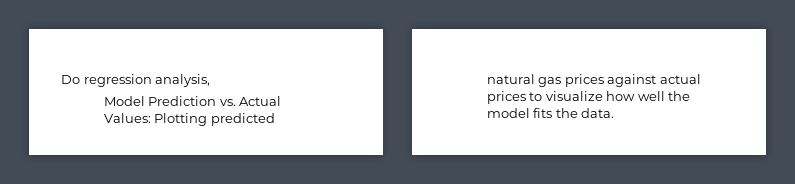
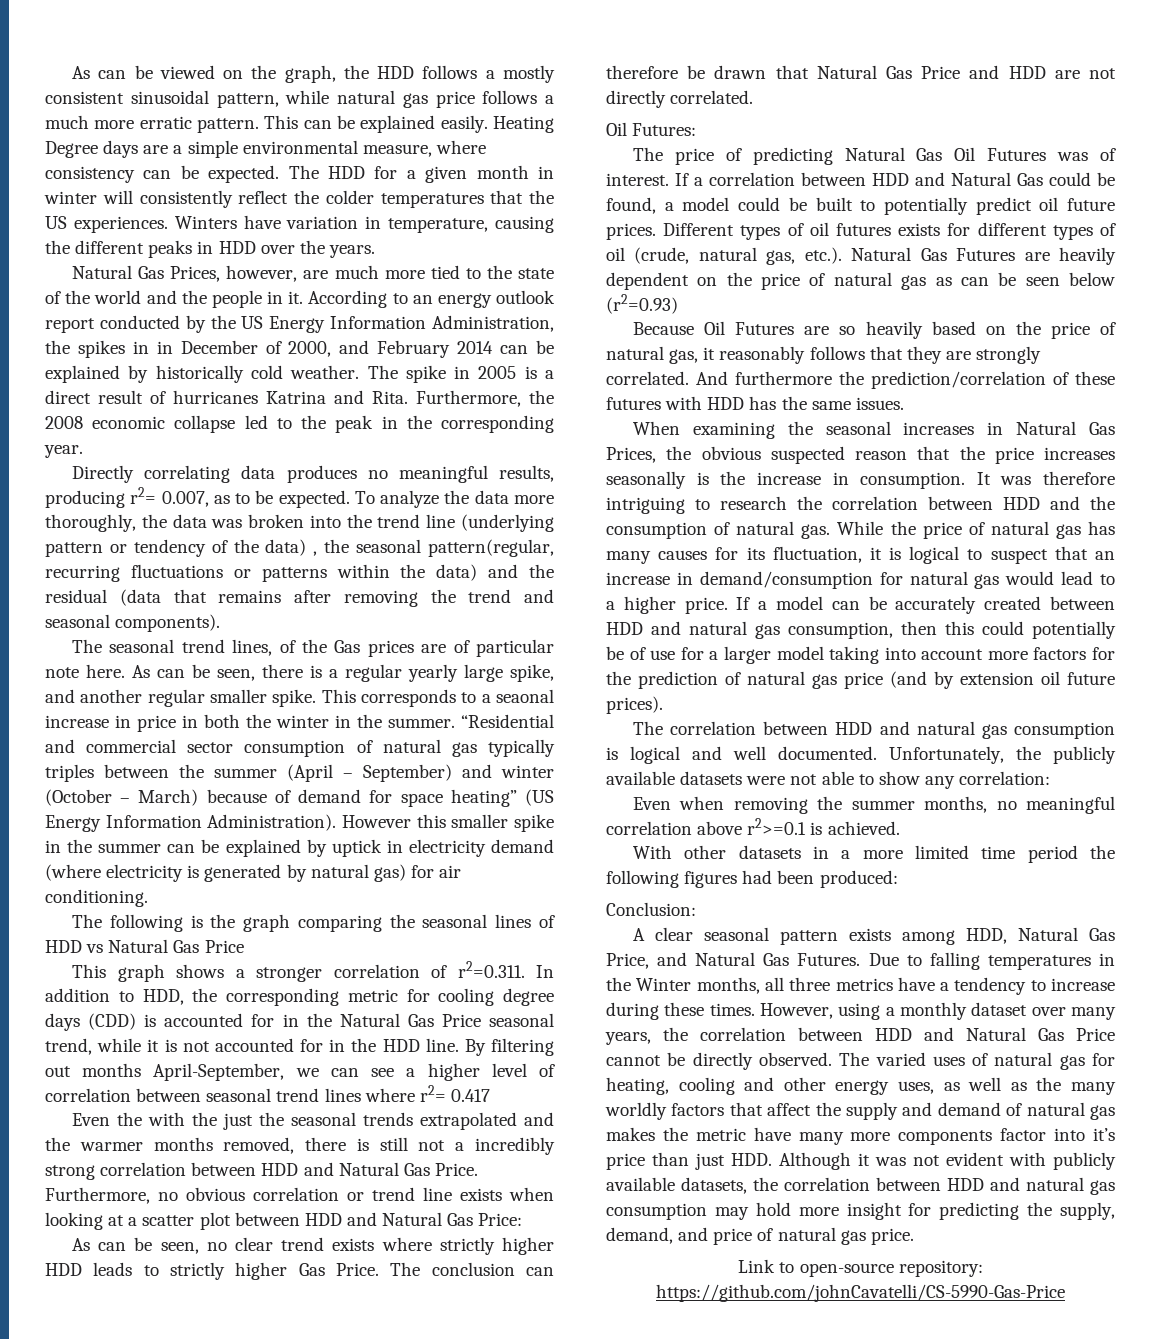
[61,74,211,87] [103,96,282,106] [103,113,275,126] [486,74,701,87] [486,91,691,104] [486,108,615,118] Do regression analysis, // Model Prediction vs. Actual Values: Plotting predicted natural gas prices against actual prices to visualize how well the model fits the data. -> [72,65,555,83] [45,90,554,108] [45,115,554,133] [45,140,486,158] [45,165,554,183] [44,190,554,208] [45,215,555,233] [45,240,375,258] [72,265,554,282] [45,290,555,308] [45,315,555,333] [45,340,555,358] [45,365,555,383] [45,390,554,407] [45,415,554,433] [44,445,83,458] [72,465,554,483] [45,487,554,508] [45,514,554,532] [45,539,555,557] [45,564,554,582] [45,589,554,607] [45,614,221,632] [72,639,554,657] [45,664,554,682] [45,689,554,707] [45,714,554,732] [45,739,556,757] [45,764,554,782] [45,789,554,807] [45,814,555,832] [45,839,555,857] [45,864,462,882] [45,889,148,907] [72,914,555,932] [45,939,244,953] [72,961,554,982] [45,988,554,1006] [45,1013,554,1031] [45,1038,555,1056] [45,1063,555,1081] [45,1085,490,1102] [72,1112,554,1130] [45,1137,555,1155] [45,1162,478,1180] [45,1187,554,1204] [45,1212,523,1230] [72,1237,554,1255] [45,1262,554,1280] [606,65,1116,79] [606,90,754,108] [606,122,697,136] [633,147,1116,165] [606,172,1115,186] [606,197,1115,215] [606,222,1116,240] [606,247,1116,265] [606,272,1115,290] [606,294,678,314] [633,321,1116,339] [606,346,1042,364] [606,371,1115,389] [606,396,904,410] [633,421,1115,439] [606,446,1115,464] [606,471,1115,489] [606,496,1115,514] [606,521,1115,539] [606,546,1115,564] [606,571,1115,589] [606,596,1115,614] [606,621,1116,639] [606,646,1115,664] [606,671,1115,689] [606,696,663,714] [633,721,1115,739] [606,746,1116,764] [606,771,1051,789] [633,796,1115,814] [606,818,900,835] [633,845,1115,863] [606,870,898,888] [606,902,696,916] [633,927,1115,945] [606,952,1115,970] [606,977,1115,995] [606,1002,1116,1020] [605,1027,1115,1045] [606,1052,1115,1070] [606,1077,1116,1095] [605,1102,1115,1120] [606,1127,1115,1145] [606,1152,1116,1170] [606,1177,1115,1195] [606,1202,1115,1220] [606,1227,914,1245] [738,1259,983,1277] [656,1284,1065,1302] As can be viewed on the graph, the HDD follows a mostly consistent sinusoidal pattern, while natural gas price follows a much more erratic pattern. This can be explained easily. Heating Degree days are a simple environmental measure, where consistency can be expected. The HDD for a given month in winter will consistently reflect the colder temperatures that the US experiences. Winters have variation in temperature, causing the different peaks in HDD over the years. // Natural Gas Prices, however, are much more tied to the state of the world and the people in it. According to an energy outlook report conducted by the US Energy Information Administration, the spikes in in December of 2000, and February 2014 can be explained by historically cold weather. The spike in 2005 is a direct result of hurricanes Katrina and Rita. Furthermore, the 2008 economic collapse led to the peak in the corresponding year. // Directly correlating data produces no meaningful results, producing r2= 0.007, as to be expected. To analyze the data more thoroughly, the data was broken into the trend line (underlying pattern or tendency of the data) , the seasonal pattern(regular, recurring fluctuations or patterns within the data) and the residual (data that remains after removing the trend and seasonal components). // The seasonal trend lines, of the Gas prices are of particular note here. As can be seen, there is a regular yearly large spike, and another regular smaller spike. This corresponds to a seaonal increase in price in both the winter in the summer. “Residential and commercial sector consumption of natural gas typically triples between the summer (April – September) and winter (October – March) because of demand for space heating” (US Energy Information Administration). However this smaller spike in the summer can be explained by uptick in electricity demand (where electricity is generated by natural gas) for air conditioning. // The following is the graph comparing the seasonal lines of HDD vs Natural Gas Price // This graph shows a stronger correlation of r2=0.311. In addition to HDD, the corresponding metric for cooling degree days (CDD) is accounted for in the Natural Gas Price seasonal trend, while it is not accounted for in the HDD line. By filtering out months April-September, we can see a higher level of correlation between seasonal trend lines where r2= 0.417 // Even the with the just the seasonal trends extrapolated and the warmer months removed, there is still not a incredibly strong correlation between HDD and Natural Gas Price. Furthermore, no obvious correlation or trend line exists when looking at a scatter plot between HDD and Natural Gas Price: // As can be seen, no clear trend exists where strictly higher HDD leads to strictly higher Gas Price. The conclusion can therefore be drawn that Natural Gas Price and HDD are not directly correlated. // Oil Futures: // The price of predicting Natural Gas Oil Futures was of interest. If a correlation between HDD and Natural Gas could be found, a model could be built to potentially predict oil future prices. Different types of oil futures exists for different types of oil (crude, natural gas, etc.). Natural Gas Futures are heavily dependent on the price of natural gas as can be seen below (r2=0.93) // Because Oil Futures are so heavily based on the price of natural gas, it reasonably follows that they are strongly correlated. And furthermore the prediction/correlation of these futures with HDD has the same issues. // When examining the seasonal increases in Natural Gas Prices, the obvious suspected reason that the price increases seasonally is the increase in consumption. It was therefore intriguing to research the correlation between HDD and the consumption of natural gas. While the price of natural gas has many causes for its fluctuation, it is logical to suspect that an increase in demand/consumption for natural gas would lead to a higher price. If a model can be accurately created between HDD and natural gas consumption, then this could potentially be of use for a larger model taking into account more factors for the prediction of natural gas price (and by extension oil future prices). // The correlation between HDD and natural gas consumption is logical and well documented. Unfortunately, the publicly available datasets were not able to show any correlation: // Even when removing the summer months, no meaningful correlation above r2>=0.1 is achieved. // With other datasets in a more limited time period the following figures had been produced: // Conclusion: // A clear seasonal pattern exists among HDD, Natural Gas Price, and Natural Gas Futures. Due to falling temperatures in the Winter months, all three metrics have a tendency to increase during these times. However, using a monthly dataset over many years, the correlation between HDD and Natural Gas Price cannot be directly observed. The varied uses of natural gas for heating, cooling and other energy uses, as well as the many worldly factors that affect the supply and demand of natural gas makes the metric have many more components factor into it’s price than just HDD. Although it was not evident with publicly available datasets, the correlation between HDD and natural gas consumption may hold more insight for predicting the supply, demand, and price of natural gas price. // Link to open-source repository: https://github.com/johnCavatelli/CS-5990-Gas-Price

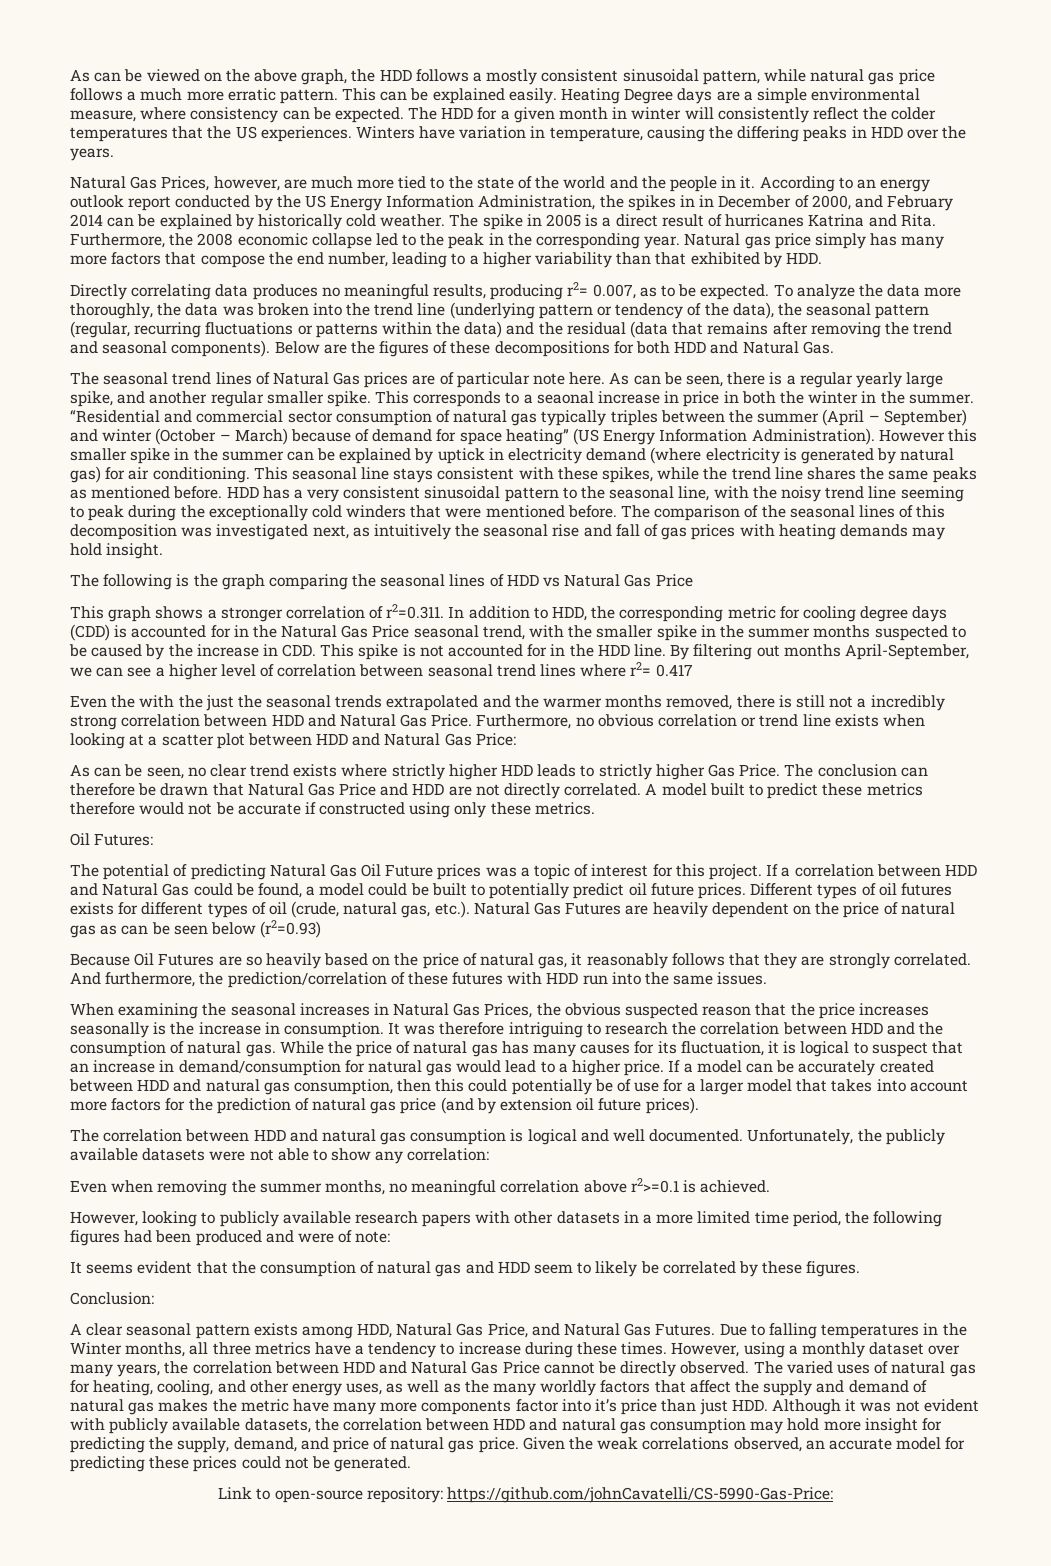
(277, 72) none -> [254,69,298,82] above
[75,240,145,254] different -> [737,126,800,142] differing
(83, 451) none -> [684,233,945,249] [70,252,822,268] Natural gas price simply has many more factors that compose the end number, leading to a higher variability than that exhibited by HDD.
[265,539,555,557] data) , the seasonal pattern(regular, -> [732,302,930,319] [70,321,130,338] data), the seasonal pattern (regular,
(221, 623) none -> [274,341,834,357] Below are the figures of these decompositions for both HDD and Natural Gas.
[232,639,328,656] lines, of the -> [215,372,329,385] lines of Natural
(148, 898) none -> [253,467,977,483] [70,486,964,502] [70,505,946,521] [70,524,946,540] [70,543,164,559] This seasonal line stays consistent with these spikes, while the trend line shares the same peaks as mentioned before. HDD has a very consistent sinusoidal pattern to the seasonal line, with the noisy trend line seeming to peak during the exceptionally cold winders that were mentioned before. The comparison of the seasonal lines of this decomposition was investigated next, as intuitively the seasonal rise and fall of gas prices with heating demands may hold insight.
[97,1038,160,1052] while it -> [529,625,966,641] [69,644,399,660] with the smaller spike in the summer months suspected to be caused by the increase in CDD. This spike
(754, 97) none -> [645,783,923,799] [70,802,595,818] A model built to predict these metrics therefore would not be accurate if constructed using only these metrics.
[674,148,714,165] price -> [103,864,170,880] potential
[987,148,1116,161] [606,173,669,186] Futures was of interest. -> [385,864,762,880] Future prices was a topic of interest for this project.
[735,371,832,385] furthermore -> [105,972,196,987] furthermore,
[749,396,777,410] has -> [582,972,641,985] run into
[829,646,880,664] taking -> [796,1079,873,1092] that takes
[633,845,673,859] With -> [70,1211,511,1227] However, looking to publicly available research papers with
[1027,845,1078,863] period -> [792,1211,841,1227] period,
[819,870,898,888] produced: -> [195,1230,391,1246] [70,1261,861,1277] produced and were of note: // It seems evident that the consumption of natural gas and HDD seem to likely be correlated by these figures.
[678,1077,735,1095] cooling -> [157,1380,214,1396] cooling,
(914, 1236) none -> [522,1437,966,1452] [70,1456,412,1472] Given the weak correlations observed, an accurate model for predicting these prices could not be generated.
[656,1284,1065,1302] https://github.com/johnCavatelli/CS-5990-Gas-Price -> [446,1487,833,1503] https://github.com/johnCavatelli/CS-5990-Gas-Price:

